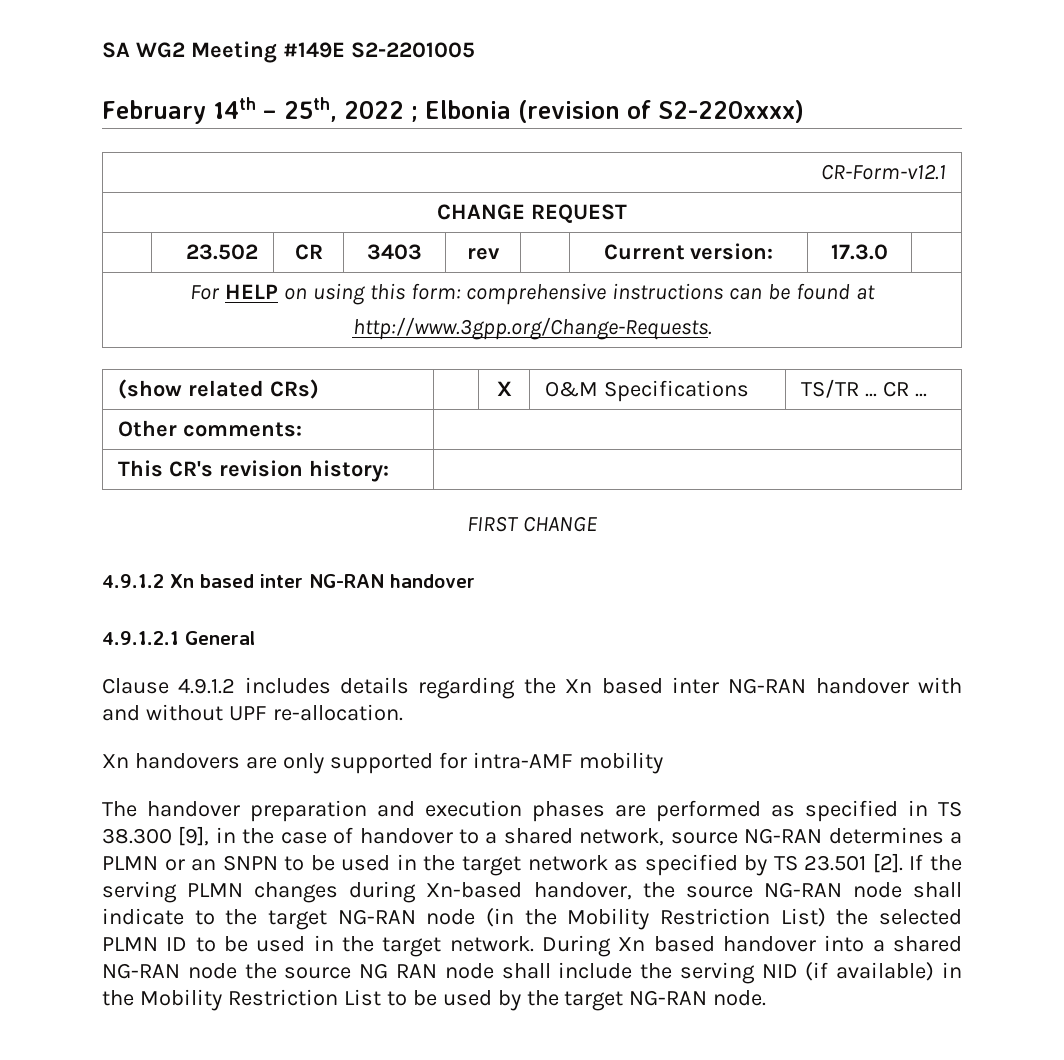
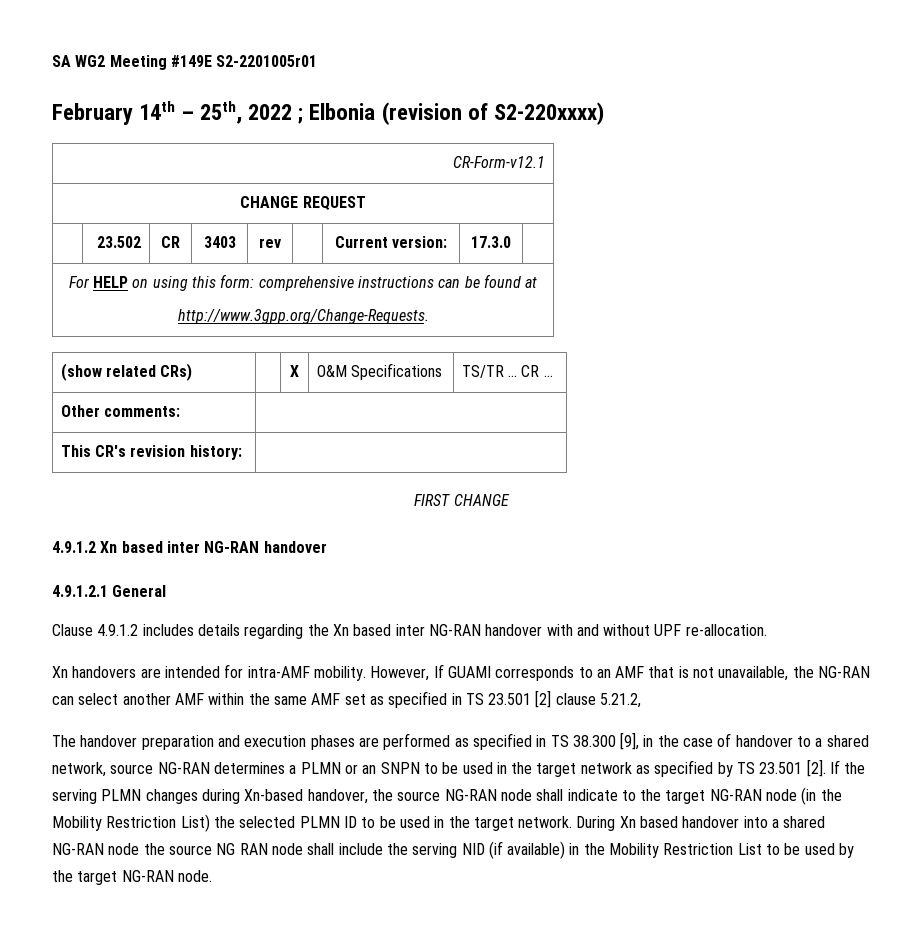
[350,42,475,58] S2-2201005 -> [216,55,318,67] S2-2201005r01
[282,752,663,774] only supported for intra-AMF mobility -> [164,664,871,681] [52,690,642,708] intended for intra-AMF mobility. However, If GUAMI corresponds to an AMF that is not unavailable, the NG-RAN can select another AMF within the same AMF set as specified in TS 23.501 [2] clause 5.21.2,

